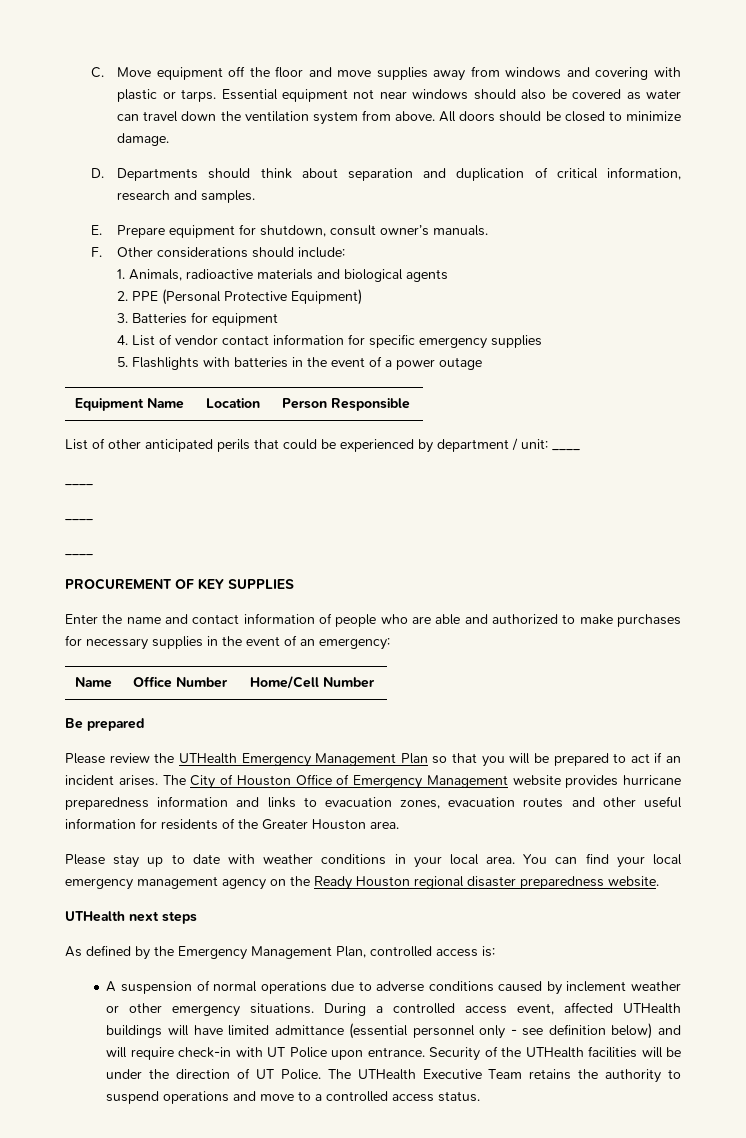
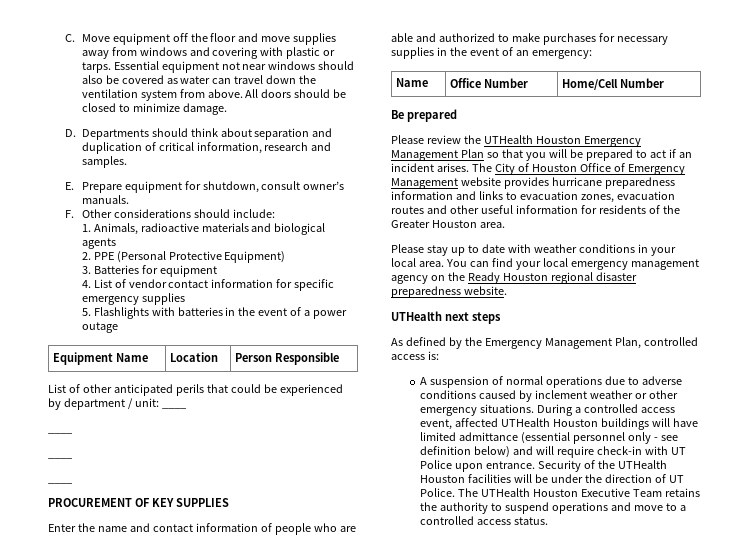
(237, 758) none -> [535,136,581,144] Houston
(681, 1008) none -> [552,419,598,427] Houston
(584, 1052) none -> [419,475,465,483] Houston
(416, 1074) none -> [532,489,578,497] Houston

